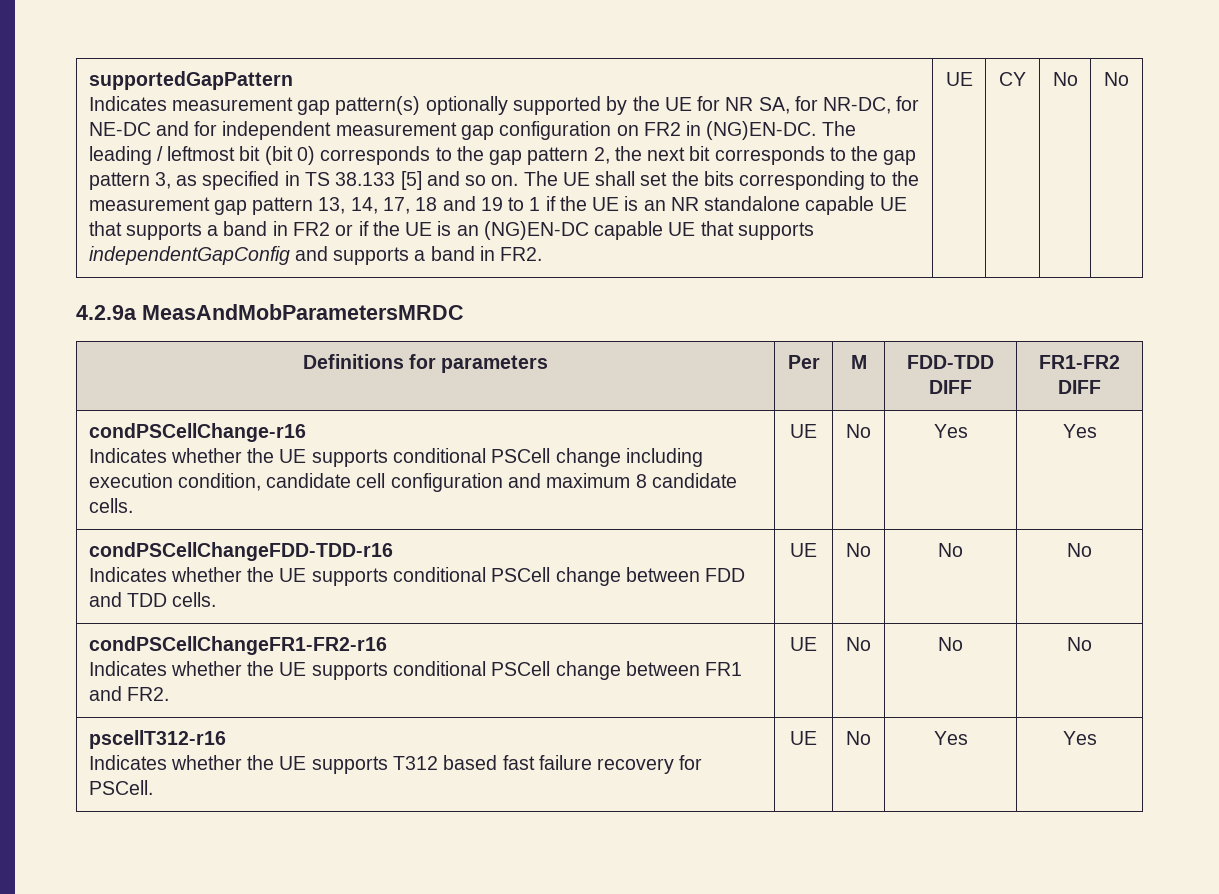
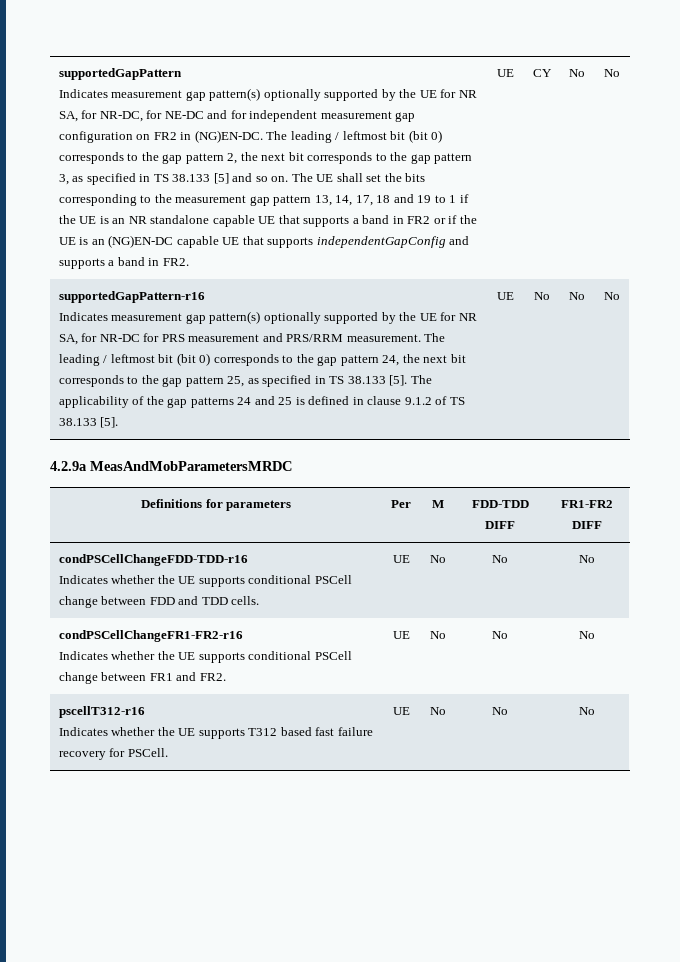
(1129, 79) none -> [58,291,205,303] [58,311,477,324] [58,333,446,345] [58,353,466,366] [58,375,432,387] [58,396,465,408] [58,417,119,428] [497,292,514,300] [533,292,550,300] [569,292,585,300] [604,292,620,300] // supportedGapPattern-r16 // Indicates measurement gap pattern(s) optionally supported by the UE for NR SA, for NR-DC for PRS measurement and PRS/RRM measurement. The leading / leftmost bit (bit 0) corresponds to the gap pattern 24, the next bit corresponds to the gap pattern 25, as specified in TS 38.133 [5]. The applicability of the gap patterns 24 and 25 is defined in clause 9.1.2 of TS 38.133 [5]. | UE | No | No | No
[88,423,306,442] [88,448,703,467] [88,473,737,492] [88,498,133,513] [790,424,817,438] [846,424,871,438] [933,424,968,438] [1062,424,1097,438] // condPSCellChange-r16 // Indicates whether the UE supports conditional PSCell change including execution condition, candidate cell configuration and maximum 8 candidate cells. | UE | No | Yes | Yes -> (602, 525) none
[933,731,968,745] [1062,731,1097,745] Yes | Yes -> [492,707,508,715] [579,707,595,715] No | No

